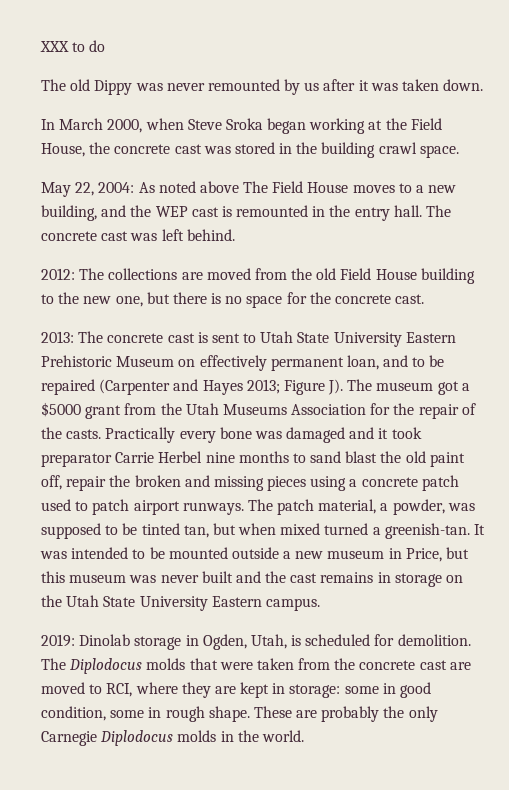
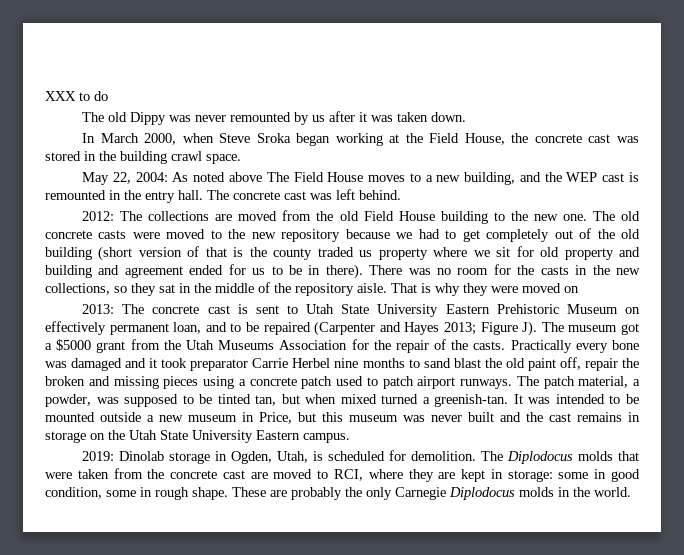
[115,292,425,308] one, but there is no space for the concrete cast. -> [562,211,640,221] [45,228,641,242] [45,246,641,261] [45,264,641,279] [45,282,579,296] one. The old concrete casts were moved to the new repository because we had to get completely out of the old building (short version of that is the county traded us property where we sit for old property and building and agreement ended for us to be in there). There was no room for the casts in the new collections, so they sat in the middle of the repository aisle. That is why they were moved on

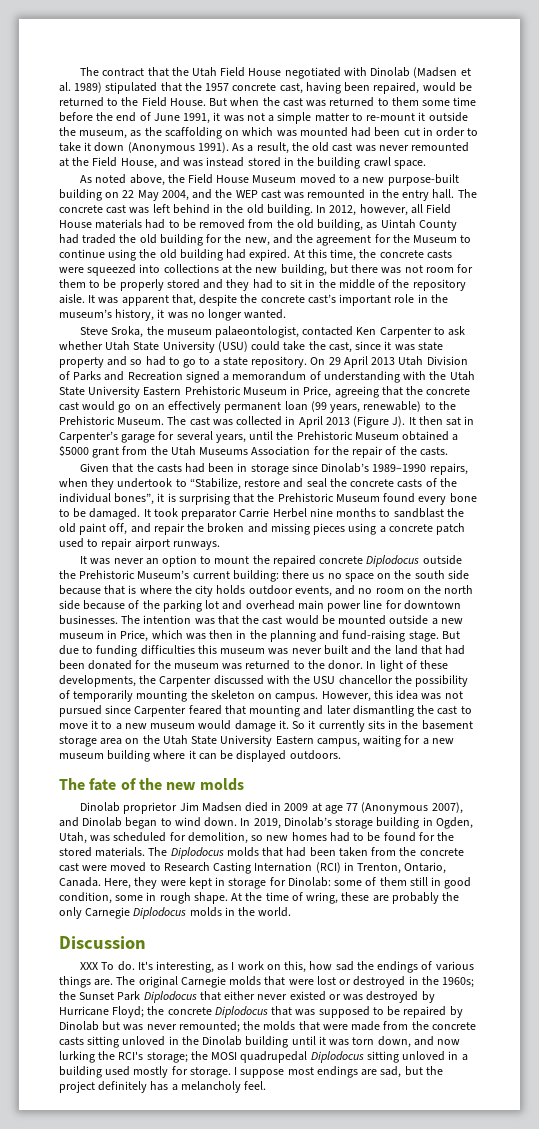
[45,91,108,101] [82,111,467,125] [82,133,639,146] XXX to do // The old Dippy was never remounted by us after it was taken down. // In March 2000, when Steve Sroka began working at the Field House, the concrete cast was -> [80,67,471,79] [59,82,472,94] [59,97,477,107] [59,112,468,124] [59,127,479,139] [59,142,470,154] [59,157,245,169] The contract that the Utah Field House negotiated with Dinolab (Madsen et al. 1989) stipulated that the 1957 concrete cast, having been repaired, would be returned to the Field House. But when the cast was returned to them some time before the end of June 1991, it was not a simple matter to re-mount it outside the museum, as the scaffolding on which was mounted had been cut in order to take it down (Anonymous 1991). As a result, the old cast was never remounted at the Field House, and was instead
[82,172,516,185] May 22, 2004: As noted above The Field House moves to a new building, -> [80,174,459,186] [59,189,189,201] As noted above, the Field House Museum moved to a new purpose-built building on 22 May 2004,
[629,172,640,182] is -> [284,192,305,199] was
[359,190,401,200] [82,210,640,224] [45,228,641,242] [45,246,641,261] [45,264,641,279] [45,283,175,296] behind. // 2012: The collections are moved from the old Field House building to the new one. The old concrete casts were moved to the new repository because we had to get completely out of the old building (short version of that is the county traded us property where we sit for old property and building and agreement ended for us to be in there). There was no room for the casts in the new collections, so they sat -> [172,204,452,216] [59,219,457,231] [59,234,472,246] [59,249,452,261] [59,264,474,276] [59,279,303,291] behind in the old building. In 2012, however, all Field House materials had to be removed from the old building, as Uintah County had traded the old building for the new, and the agreement for the Museum to continue using the old building had expired. At this time, the concrete casts were squeezed into collections at the new building, but there was not room for them to be properly stored and they had to sit
[391,283,579,296] [82,304,299,314] That is why they were moved on // 2013: The concrete cast is sent to -> [88,294,448,306] [59,309,287,321] [80,326,466,338] [59,341,443,353] [59,356,468,368] [59,371,447,383] It was apparent that, despite the concrete cast’s important role in the museum’s history, it was no longer wanted. // Steve Sroka, the museum palaeontologist, contacted Ken Carpenter to ask whether Utah State University (USU) could take the cast, since it was state property and so had to go to a state repository. On 29 April 2013 Utah Division of Parks and Recreation signed a memorandum of understanding with the
[625,307,640,314] [45,321,640,336] on effectively permanent loan, and to be repaired (Carpenter and Hayes 2013; Figure J). The museum got -> [290,386,471,398] [59,401,456,413] [59,416,475,428] [59,431,450,443] in Price, agreeing that the concrete cast would go on an effectively permanent loan (99 years, renewable) to the Prehistoric Museum. The cast was collected in April 2013 (Figure J). It then sat in Carpenter’s garage for several years, until the Prehistoric Museum obtained
[510,340,639,353] [45,358,158,371] Practically every bone was damaged and it -> [80,463,468,475] [59,478,457,490] [59,493,477,505] [59,508,151,520] // Given that the casts had been in storage since Dinolab’s 1989–1990 repairs, when they undertook to “Stabilize, restore and seal the concrete casts of the individual bones”, it is surprising that the Prehistoric Museum found every bone to be damaged. It
[423,358,481,368] sand blast -> [393,508,444,518] sandblast
(581, 363) none -> [130,523,151,533] and
[382,376,414,389] patch -> [101,538,133,550] repair
[516,376,640,389] [45,394,621,407] The patch material, a powder, was supposed to be tinted tan, but when mixed turned a greenish-tan. It was intended to -> [80,555,462,567] [59,570,469,582] [59,585,474,597] [59,600,461,612] [59,615,319,625] // It was never an option to mount the repaired concrete Diplodocus outside the Prehistoric Museum’s current building: there us no space on the south side because that is where the city holds outdoor events, and no room on the north side because of the parking lot and overhead main power line for downtown businesses. The intention was that the cast would
[298,412,316,422] but -> [151,630,460,642] [59,645,195,657] which was then in the planning and fund-raising stage. But due to funding difficulties
[549,412,640,422] [45,431,86,443] cast remains in storage -> [394,645,466,655] [59,660,449,672] [59,675,469,687] [59,690,463,702] [59,705,472,717] [59,720,473,732] [59,736,123,747] land that had been donated for the museum was returned to the donor. In light of these developments, the Carpenter discussed with the USU chancellor the possibility of temporarily mounting the skeleton on campus. However, this idea was not pursued since Carpenter feared that mounting and later dismantling the cast to move it to a new museum would damage it. So it currently sits in the basement storage area
[303,433,350,443] [82,451,211,464] campus. // 2019: Dinolab storage -> [316,735,454,747] [59,750,341,762] [59,778,244,791] [80,802,463,814] [59,817,420,829] campus, waiting for a new museum building where it can be displayed outdoors. // The fate of the new molds // Dinolab proprietor Jim Madsen died in 2009 at age 77 (Anonymous 2007), and Dinolab began to wind down. In 2019, Dinolab’s storage building
[313,451,324,461] is -> [90,835,111,842] was
[411,451,477,461] demolition. -> [187,832,455,844] [59,847,146,857] demolition, so new homes had to be found for the stored materials.
[45,472,72,479] were -> [286,847,336,857] had been
[250,469,589,482] are moved to RCI, where they are kept in storage: some -> [82,862,447,874] [59,877,428,889] were moved to Research Casting Internation (RCI) in Trenton, Ontario, Canada. Here, they were kept in storage for Dinolab: some of them still
[232,487,266,497] These -> [231,892,370,904] At the time of wring, these
(631, 492) none -> [59,936,146,949] [80,961,474,973] [59,976,475,988] [59,991,435,1003] [59,1006,463,1018] [59,1021,476,1033] [59,1036,461,1048] [59,1051,468,1063] [59,1066,443,1078] [59,1081,267,1093] // Discussion // XXX To do. It's interesting, as I work on this, how sad the endings of various things are. The original Carnegie molds that were lost or destroyed in the 1960s; the Sunset Park Diplodocus that either never existed or was destroyed by Hurricane Floyd; the concrete Diplodocus that was supposed to be repaired by Dinolab but was never remounted; the molds that were made from the concrete casts sitting unloved in the Dinolab building until it was torn down, and now lurking the RCI's storage; the MOSI quadrupedal Diplodocus sitting unloved in a building used mostly for storage. I suppose most endings are sad, but the project definitely has a melancholy feel.

